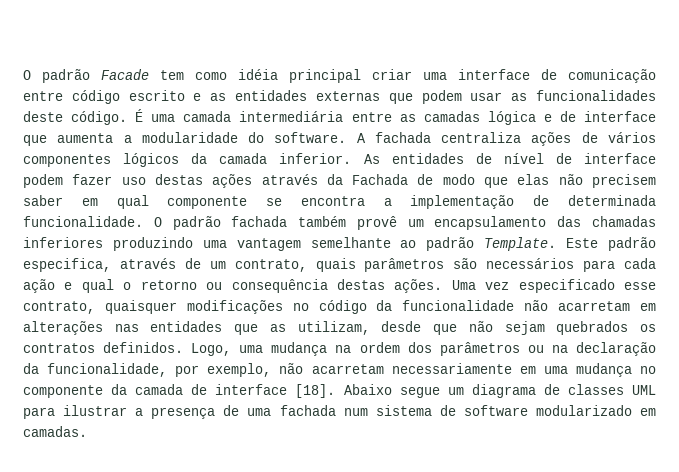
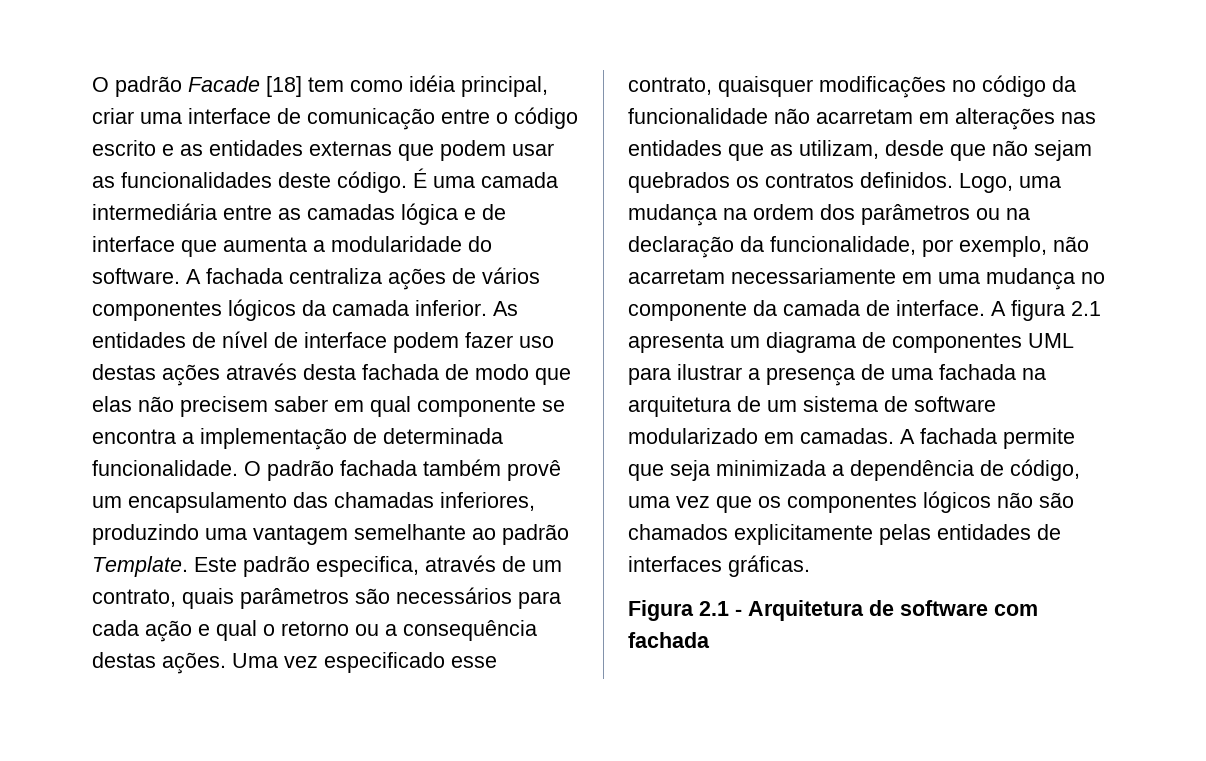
(149, 74) none -> [266,76,302,97] [18]
[289,69,361,83] principal -> [461,76,548,97] principal,
(63, 96) none -> [496,112,508,124] o
[326,174,409,185] da Fachada -> [303,364,439,380] desta fachada
[23,237,103,248] inferiores -> [440,492,535,511] inferiores,
(223, 286) none -> [385,624,397,636] a
[215,384,440,398] interface [18]. Abaixo segue -> [896,300,1101,321] [628,333,724,353] interface. A figura 2.1 apresenta
[567,384,624,395] classes -> [892,333,1022,353] componentes
[343,408,368,416] num -> [1022,368,1046,380] [628,396,797,417] na arquitetura de um
(87, 431) none -> [900,428,1075,449] [628,459,1080,481] [628,491,1074,513] [628,524,1061,545] [628,555,810,577] [628,600,1038,621] [628,632,710,648] A fachada permite que seja minimizada a dependência de código, uma vez que os componentes lógicos não são chamados explicitamente pelas entidades de interfaces gráficas. // Figura 2.1 - Arquitetura de software com fachada

